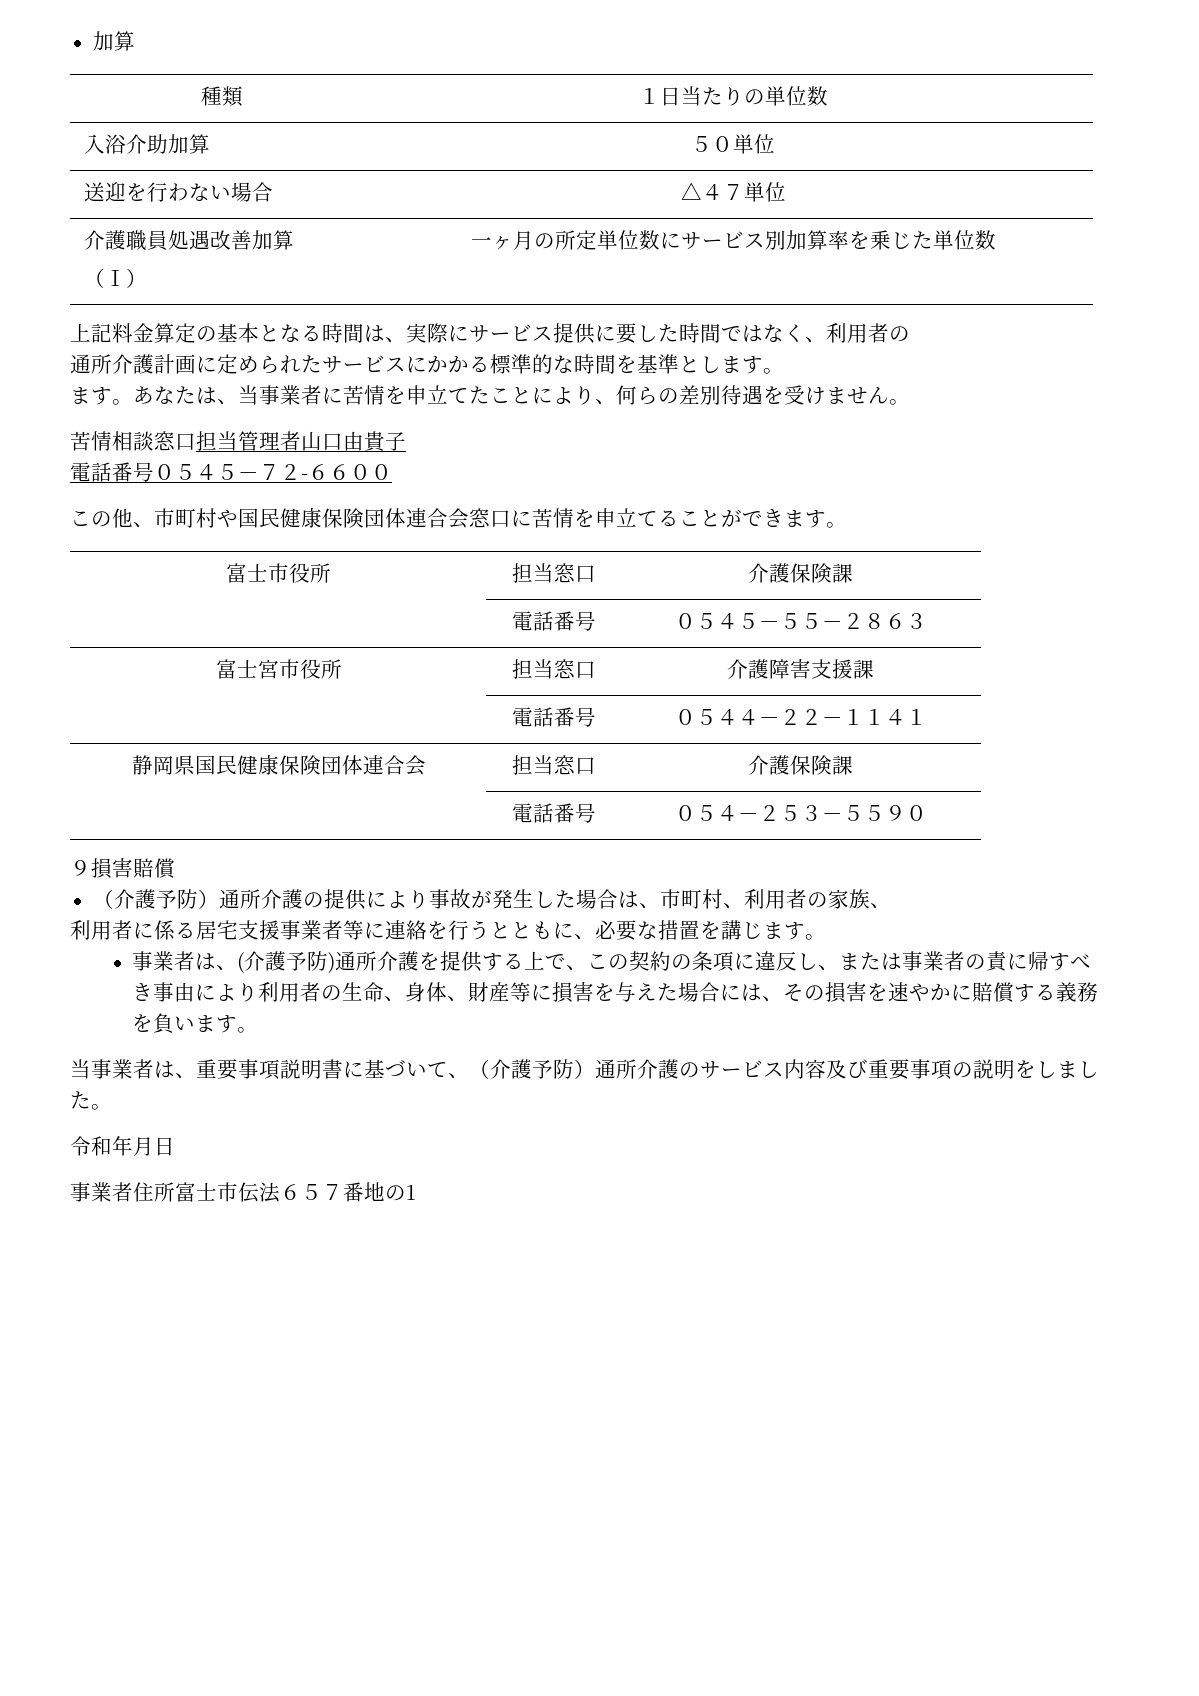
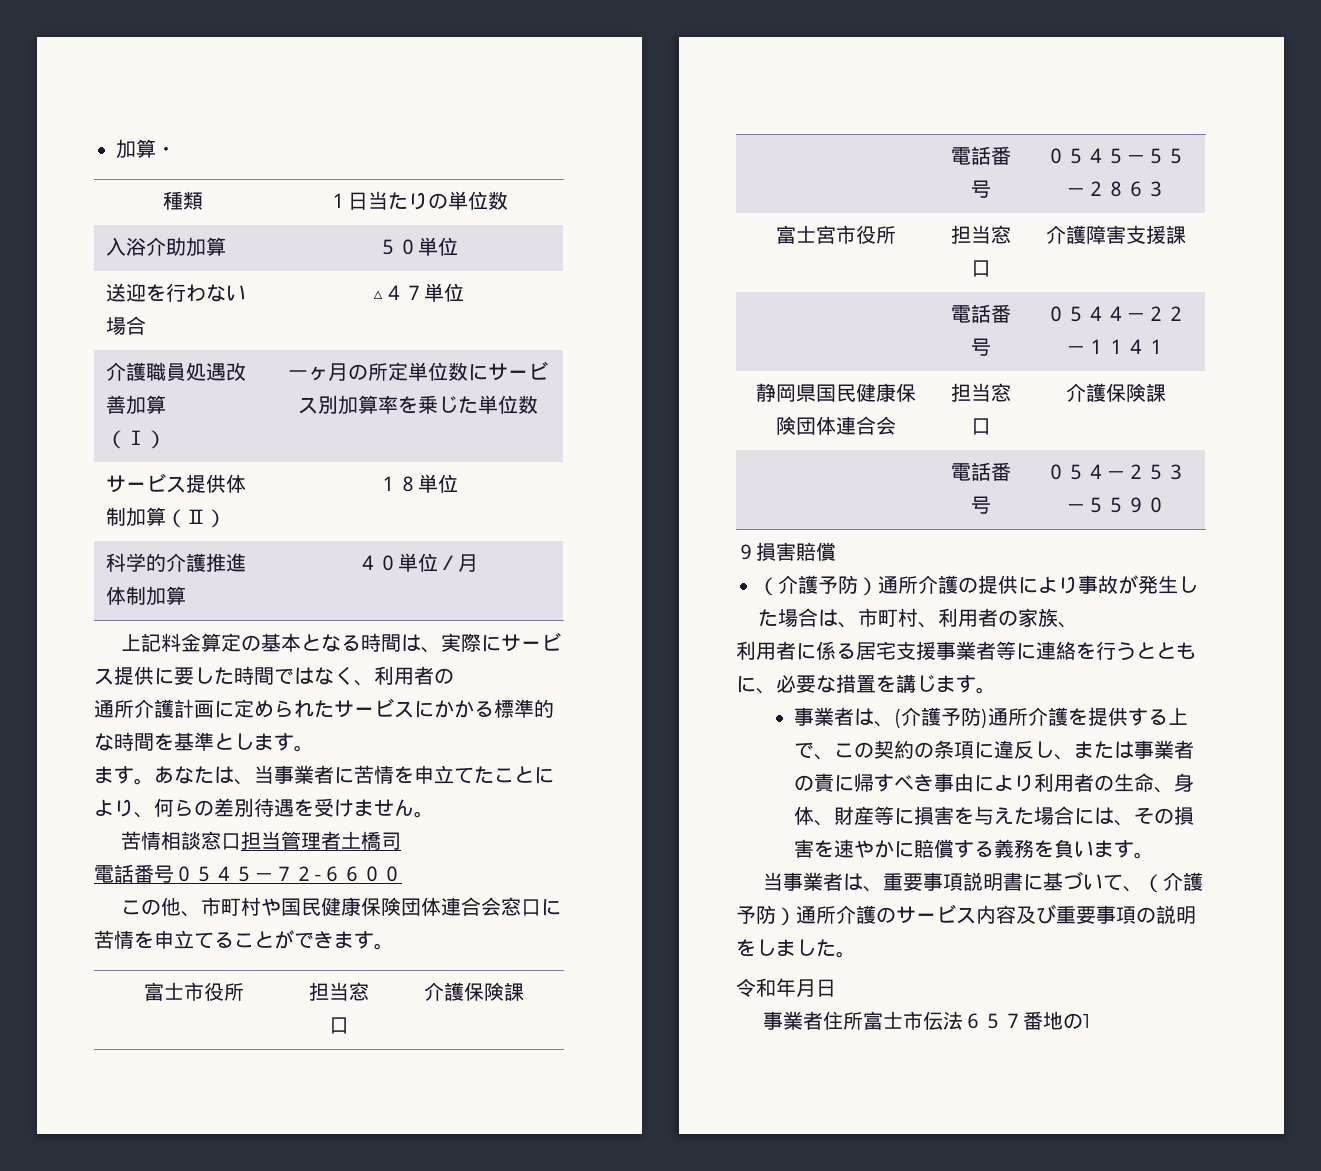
[92,31,135,51] 加算 -> [116,139,176,159] 加算・
(996, 240) none -> [105,473,246,493] [105,507,226,528] [377,474,458,493] [105,553,246,572] [105,586,186,606] [357,553,478,572] // サービス提供体制加算（Ⅱ） | １８単位 // 科学的介護推進体制加算 | ４０単位／月
[301,431,406,452] 山口由貴子 -> [340,831,401,850] 土橋司

